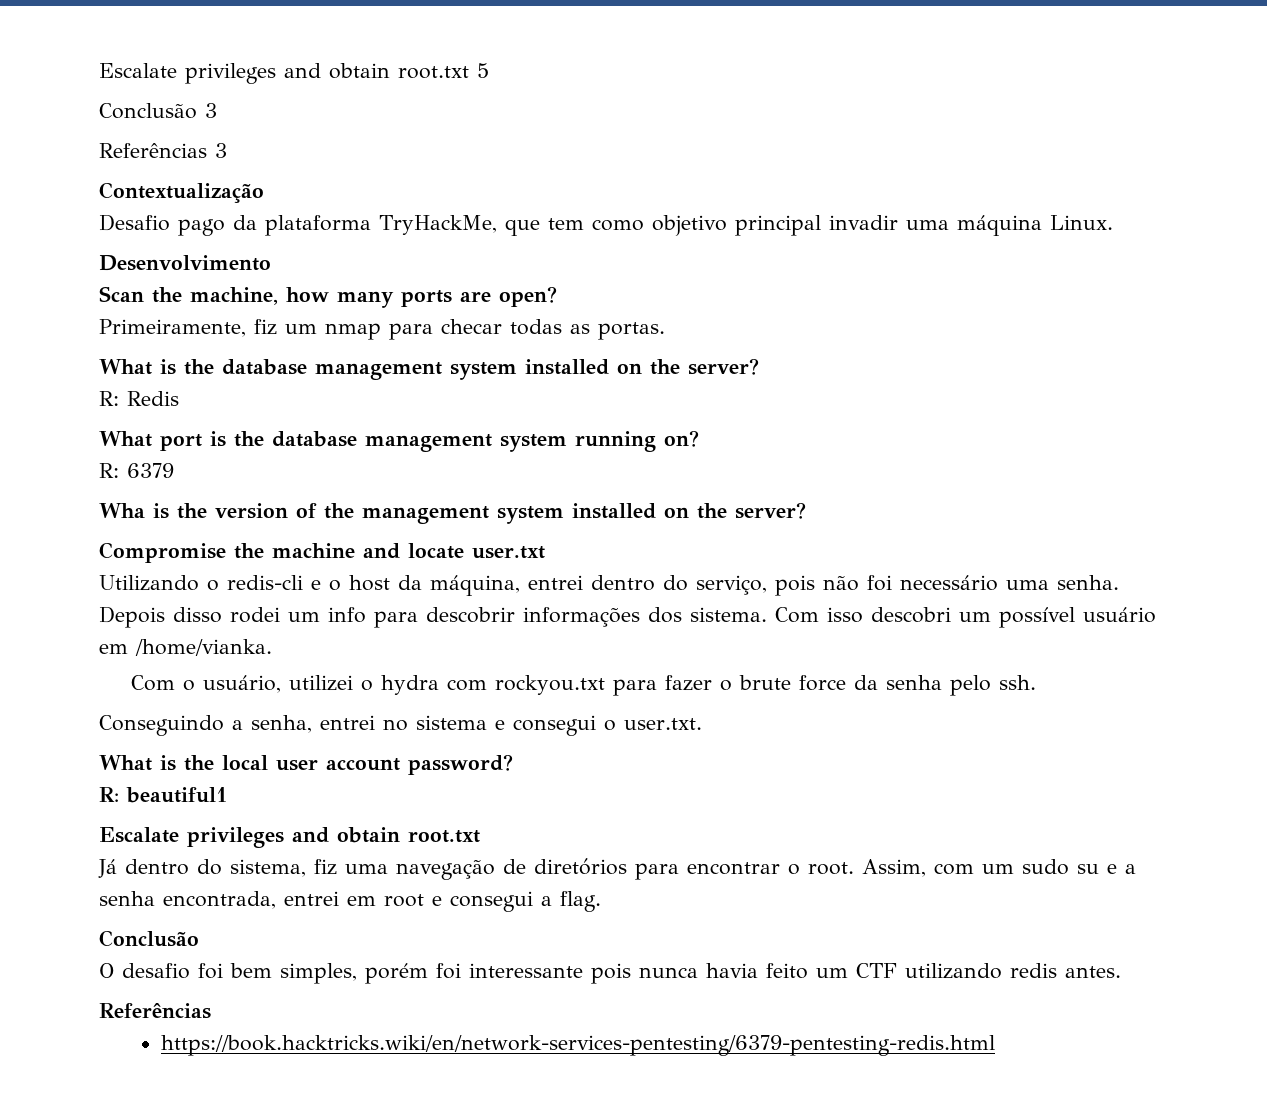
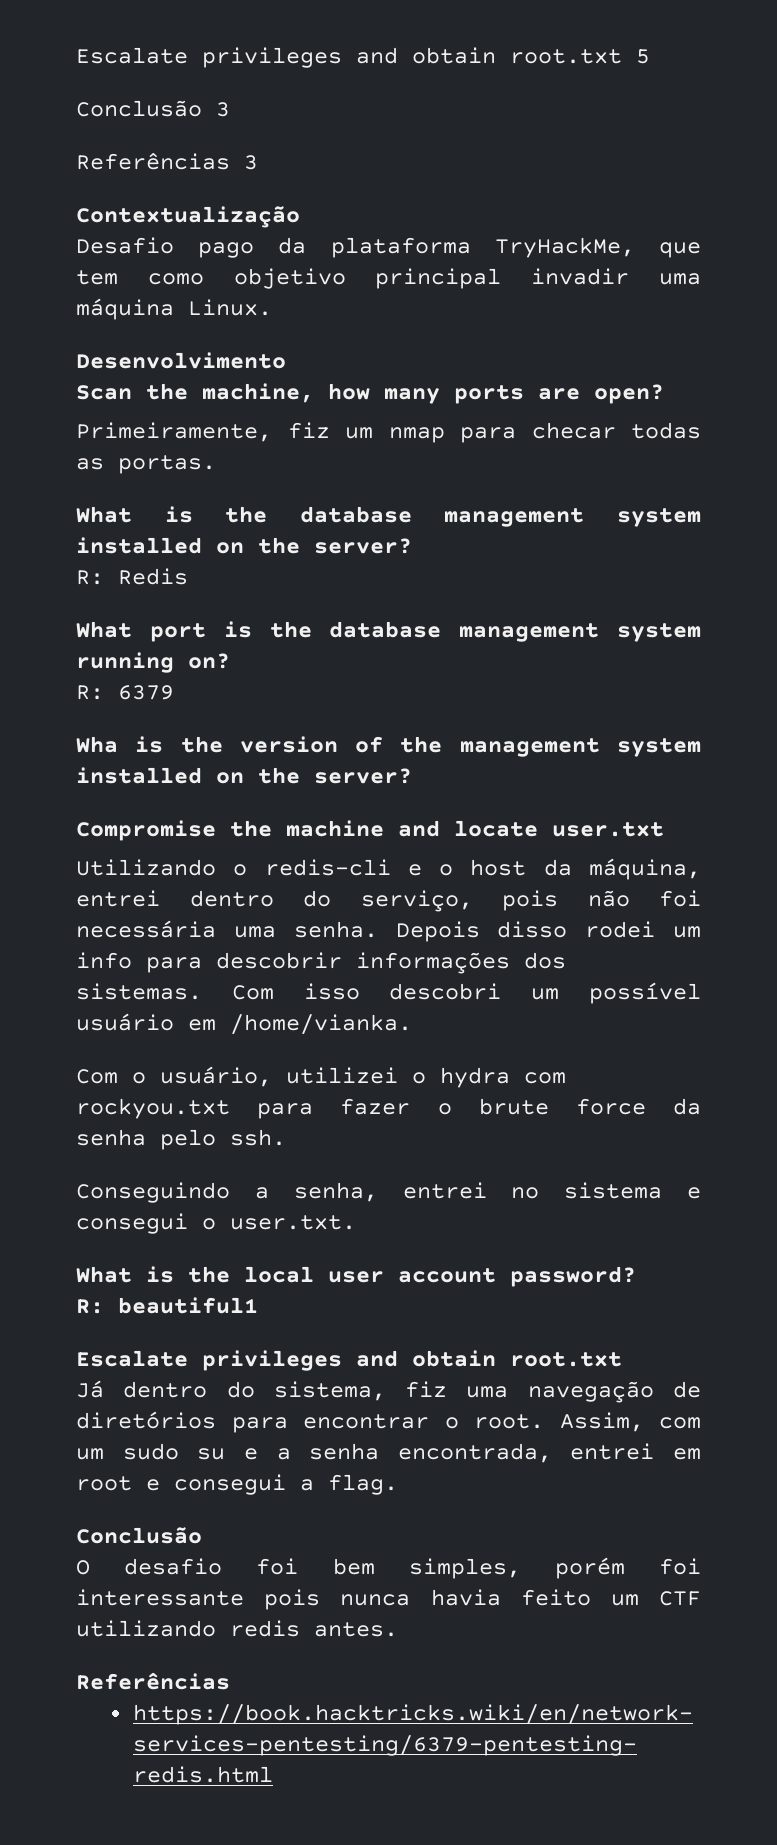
[900,575,998,591] necessário -> [76,920,216,938] necessária
[690,607,767,622] sistema. -> [76,983,202,1000] sistemas.

